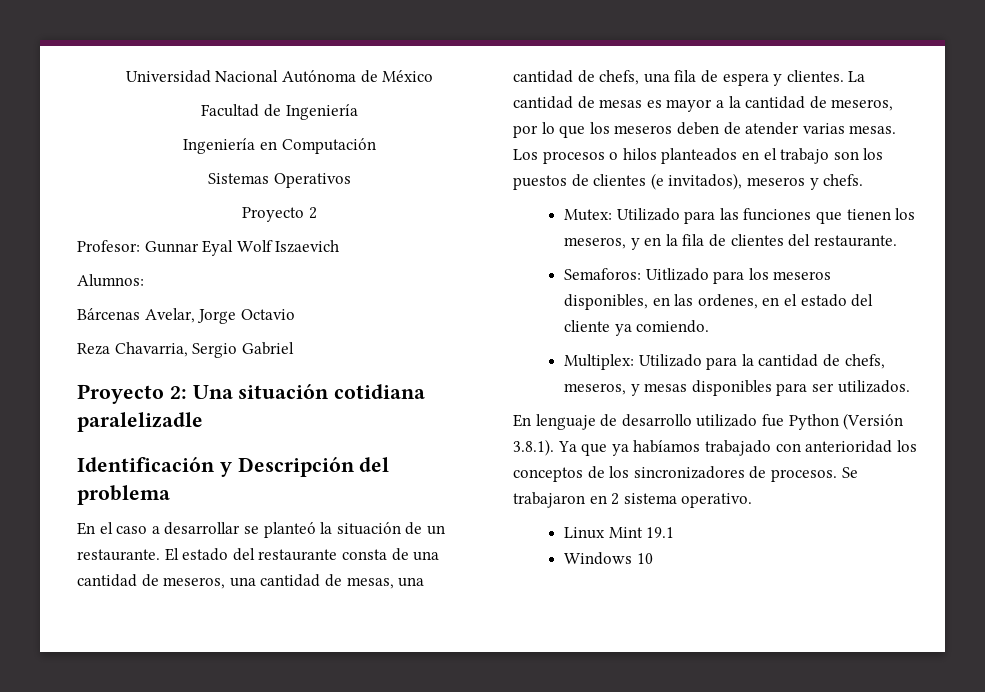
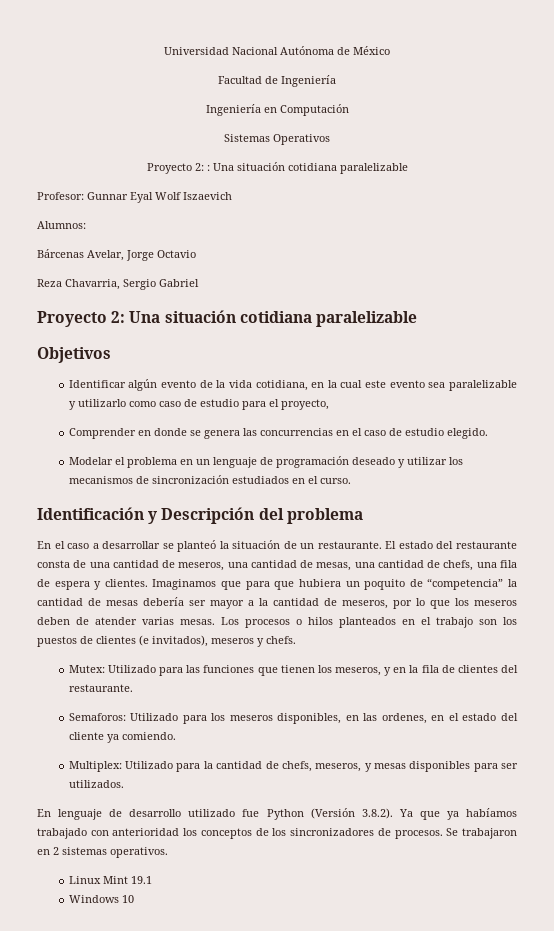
[308,207,317,219] 2 -> [194,162,408,174] 2: : Una situación cotidiana paralelizable
[77,412,203,432] paralelizadle -> [315,311,417,327] [37,347,111,363] [68,379,518,391] [68,399,329,410] [68,428,488,439] [68,456,463,468] [68,475,351,484] paralelizable // Objetivos // Identificar algún evento de la vida cotidiana, en la cual este evento sea paralelizable y utilizarlo como caso de estudio para el proyecto, // Comprender en donde se genera las concurrencias en el caso de estudio elegido. // Modelar el problema en un lenguaje de programación deseado y utilizar los mecanismos de sincronización estudiados en el curso.
[848,71,866,82] La -> [152,578,518,590] Imaginamos que para que hubiera un poquito de “competencia” la
[646,100,662,108] es -> [143,597,206,606] debería ser
[645,268,709,281] Uitlizado -> [130,713,179,721] Utilizado
[513,439,554,456] 3.8.1). -> [361,808,393,819] 3.8.2).
[623,493,753,508] sistema operativo. -> [62,847,168,858] sistemas operativos.

